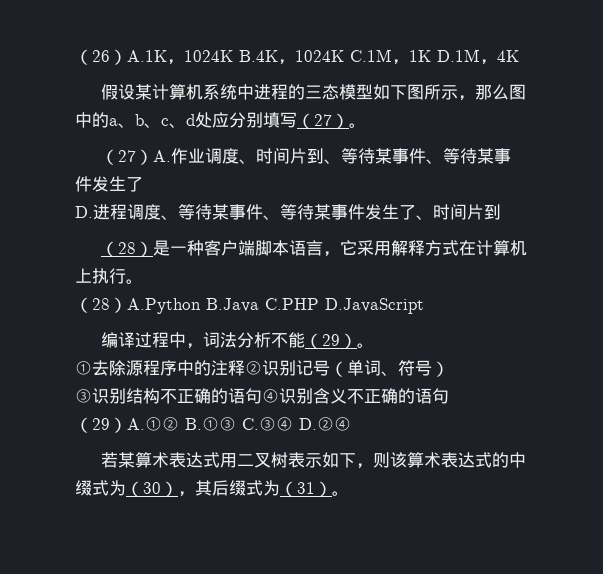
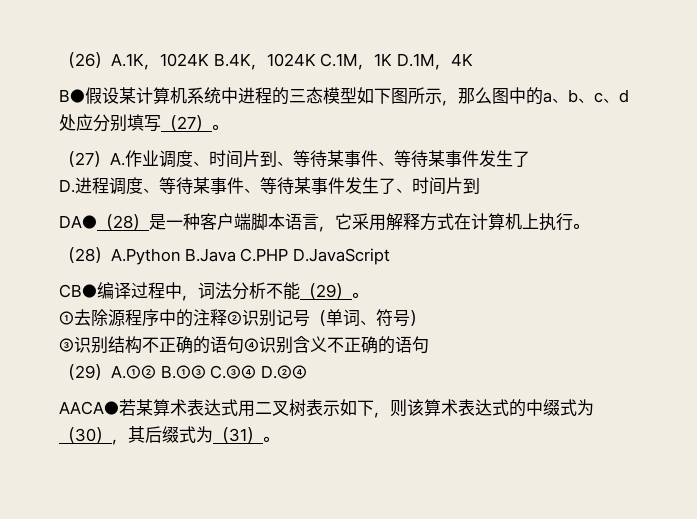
(519, 56) none -> [59,89,85,103] B●
(501, 212) none -> [59,215,97,229] DA●
(424, 306) none -> [59,284,97,298] CB●
(351, 424) none -> [59,401,119,415] AACA●

